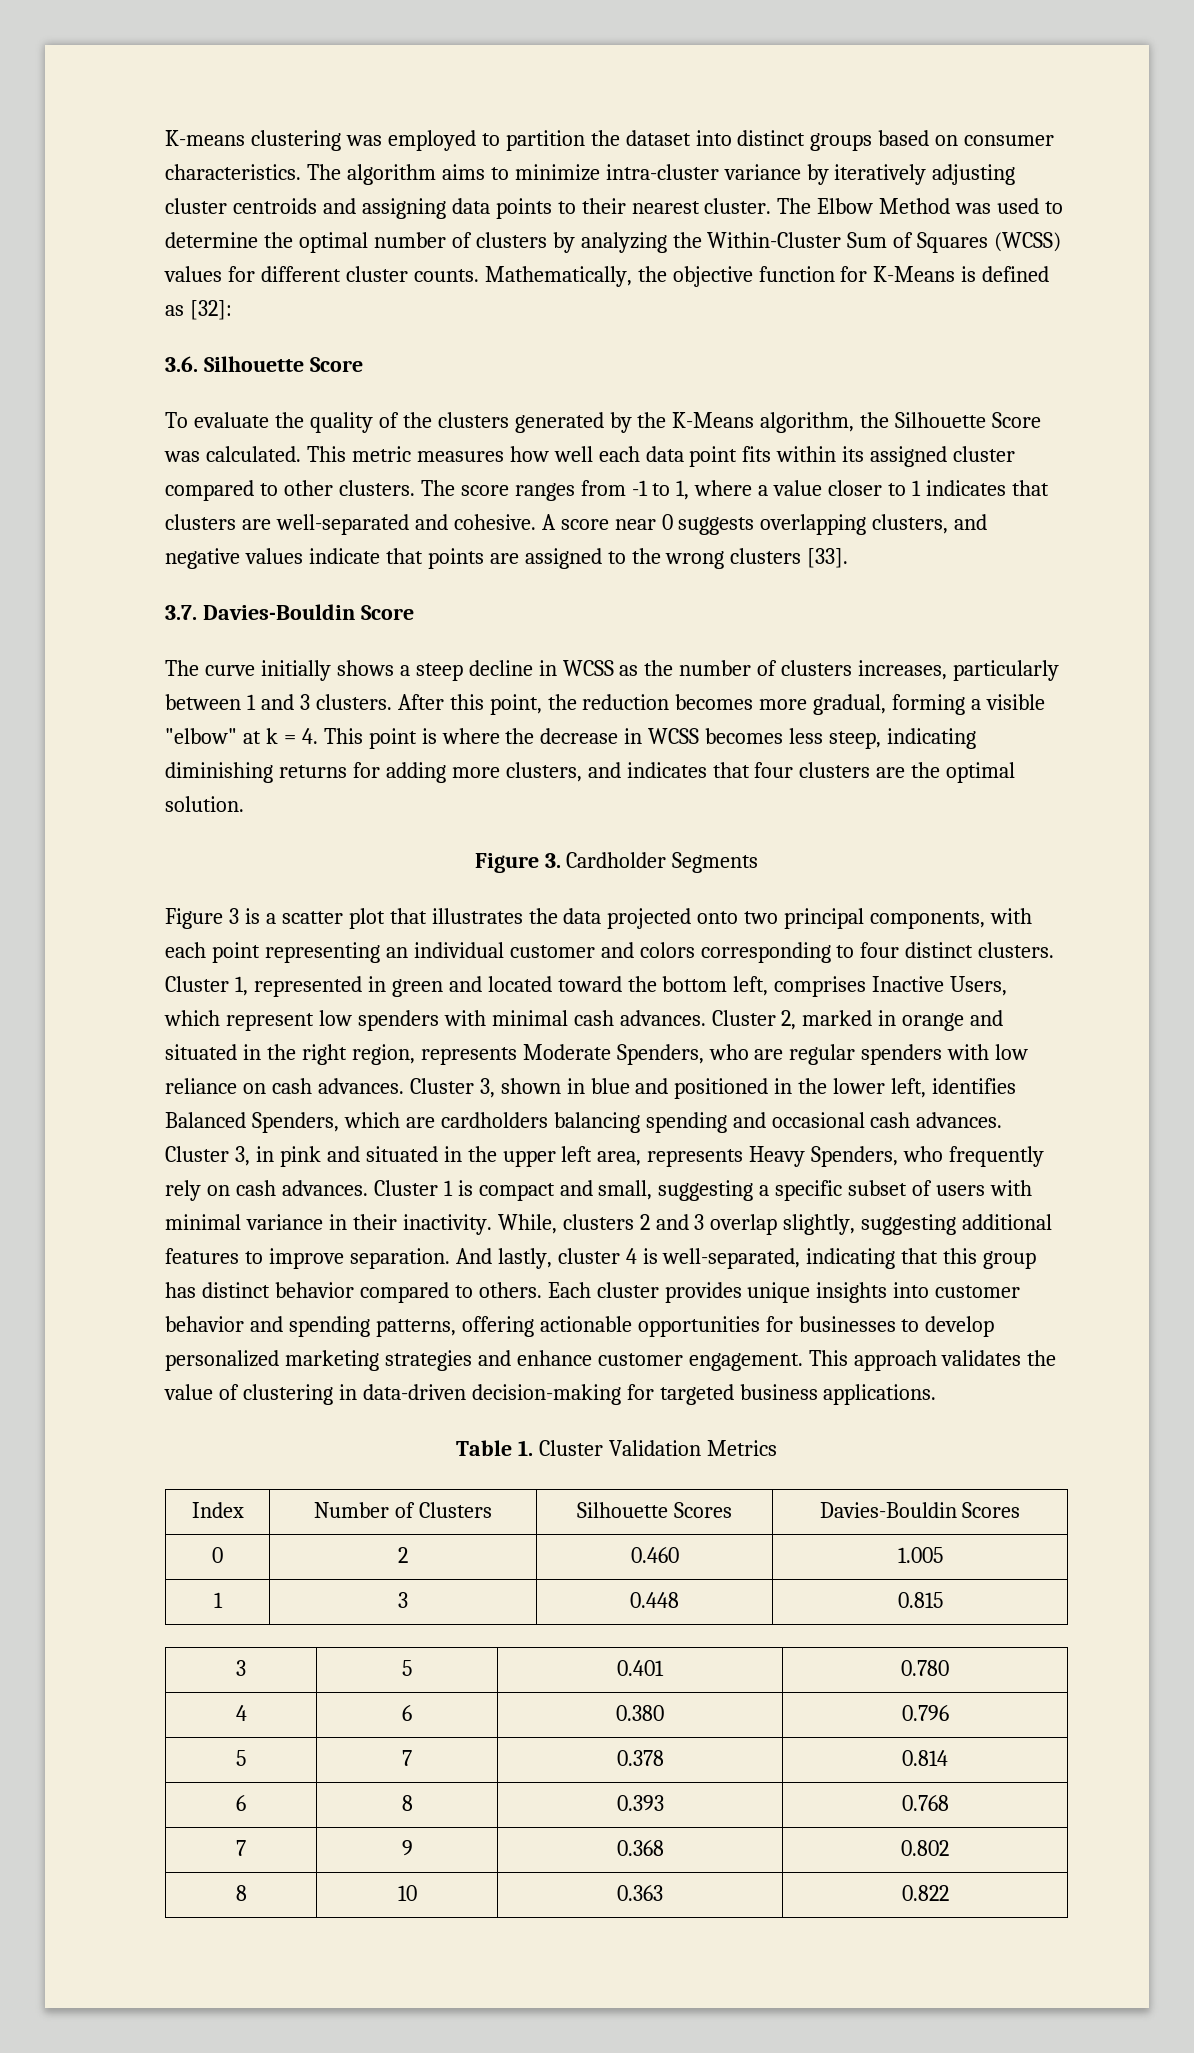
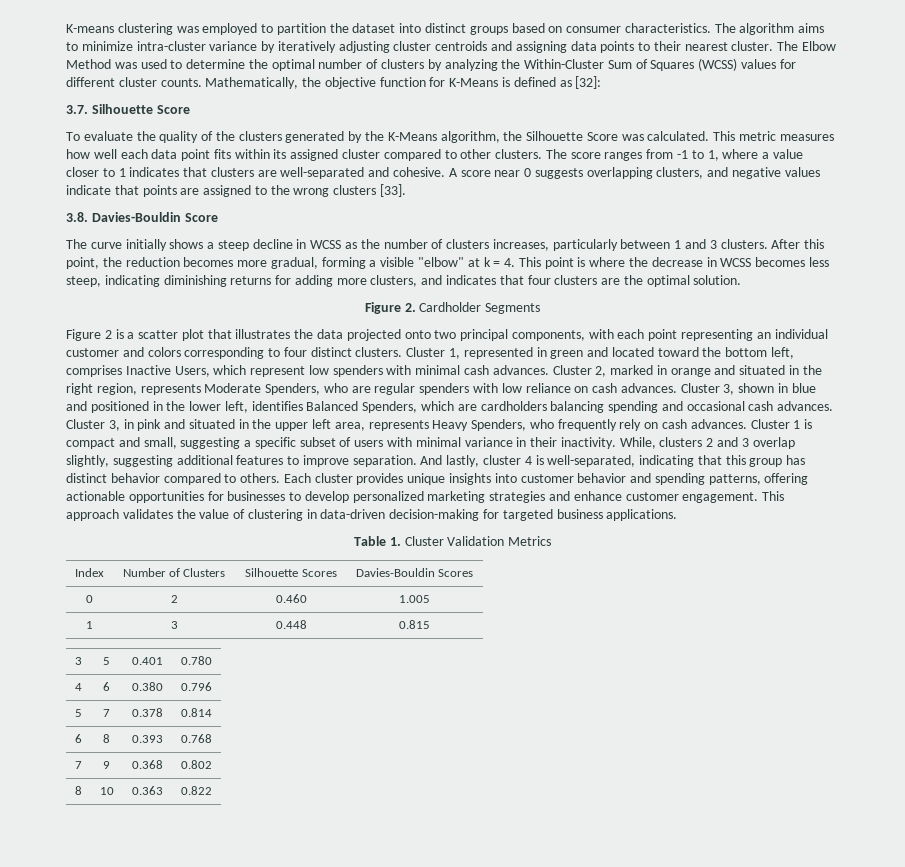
[165,356,198,372] 3.6. -> [66,105,88,114] 3.7.
[165,605,197,620] 3.7. -> [66,212,88,222] 3.8.
[544,853,561,868] 3. -> [404,303,416,312] 2.
[228,908,239,924] 3 -> [104,330,112,339] 2

